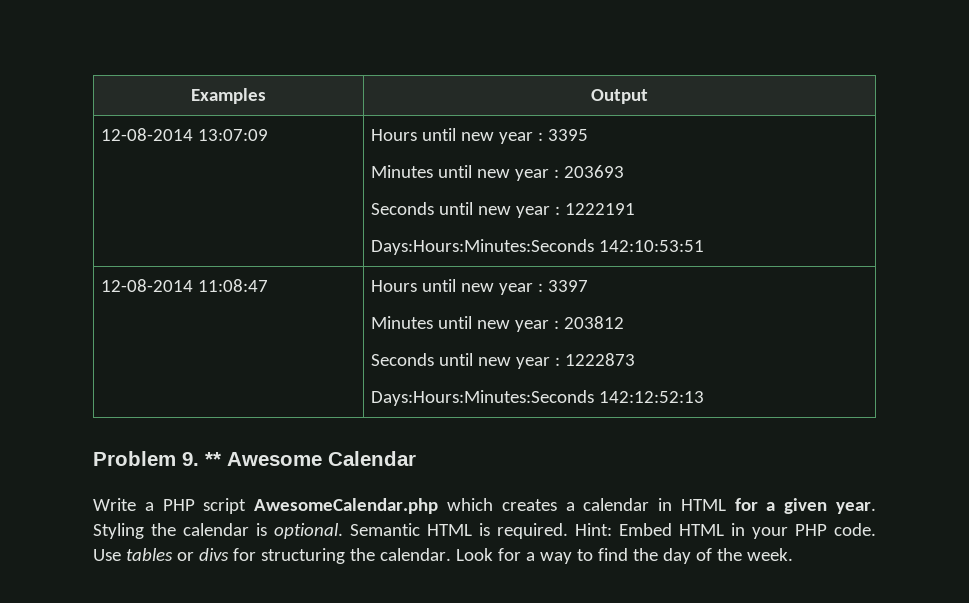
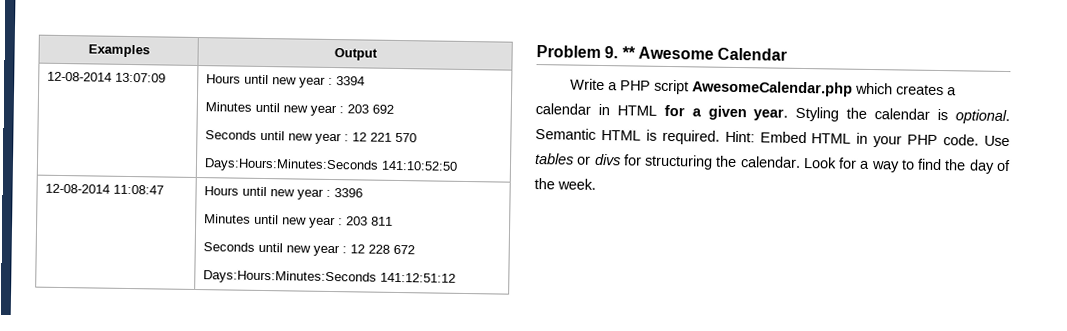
[547,129,588,141] [370,165,624,181] [370,202,635,218] [370,239,704,255] 3395 // Minutes until new year : 203693 // Seconds until new year : 1222191 // Days:Hours:Minutes:Seconds 142:10:53:51 -> [336,76,366,86] [205,102,395,117] [205,130,418,145] [204,158,459,173] 3394 // Minutes until new year : 203 692 // Seconds until new year : 12 221 570 // Days:Hours:Minutes:Seconds 141:10:52:50
[547,280,588,292] [370,316,624,332] [370,353,635,369] [370,390,704,406] 3397 // Minutes until new year : 203812 // Seconds until new year : 1222873 // Days:Hours:Minutes:Seconds 142:12:52:13 -> [334,188,364,198] [204,214,394,229] [203,242,416,257] [203,270,457,285] 3396 // Minutes until new year : 203 811 // Seconds until new year : 12 228 672 // Days:Hours:Minutes:Seconds 141:12:51:12

